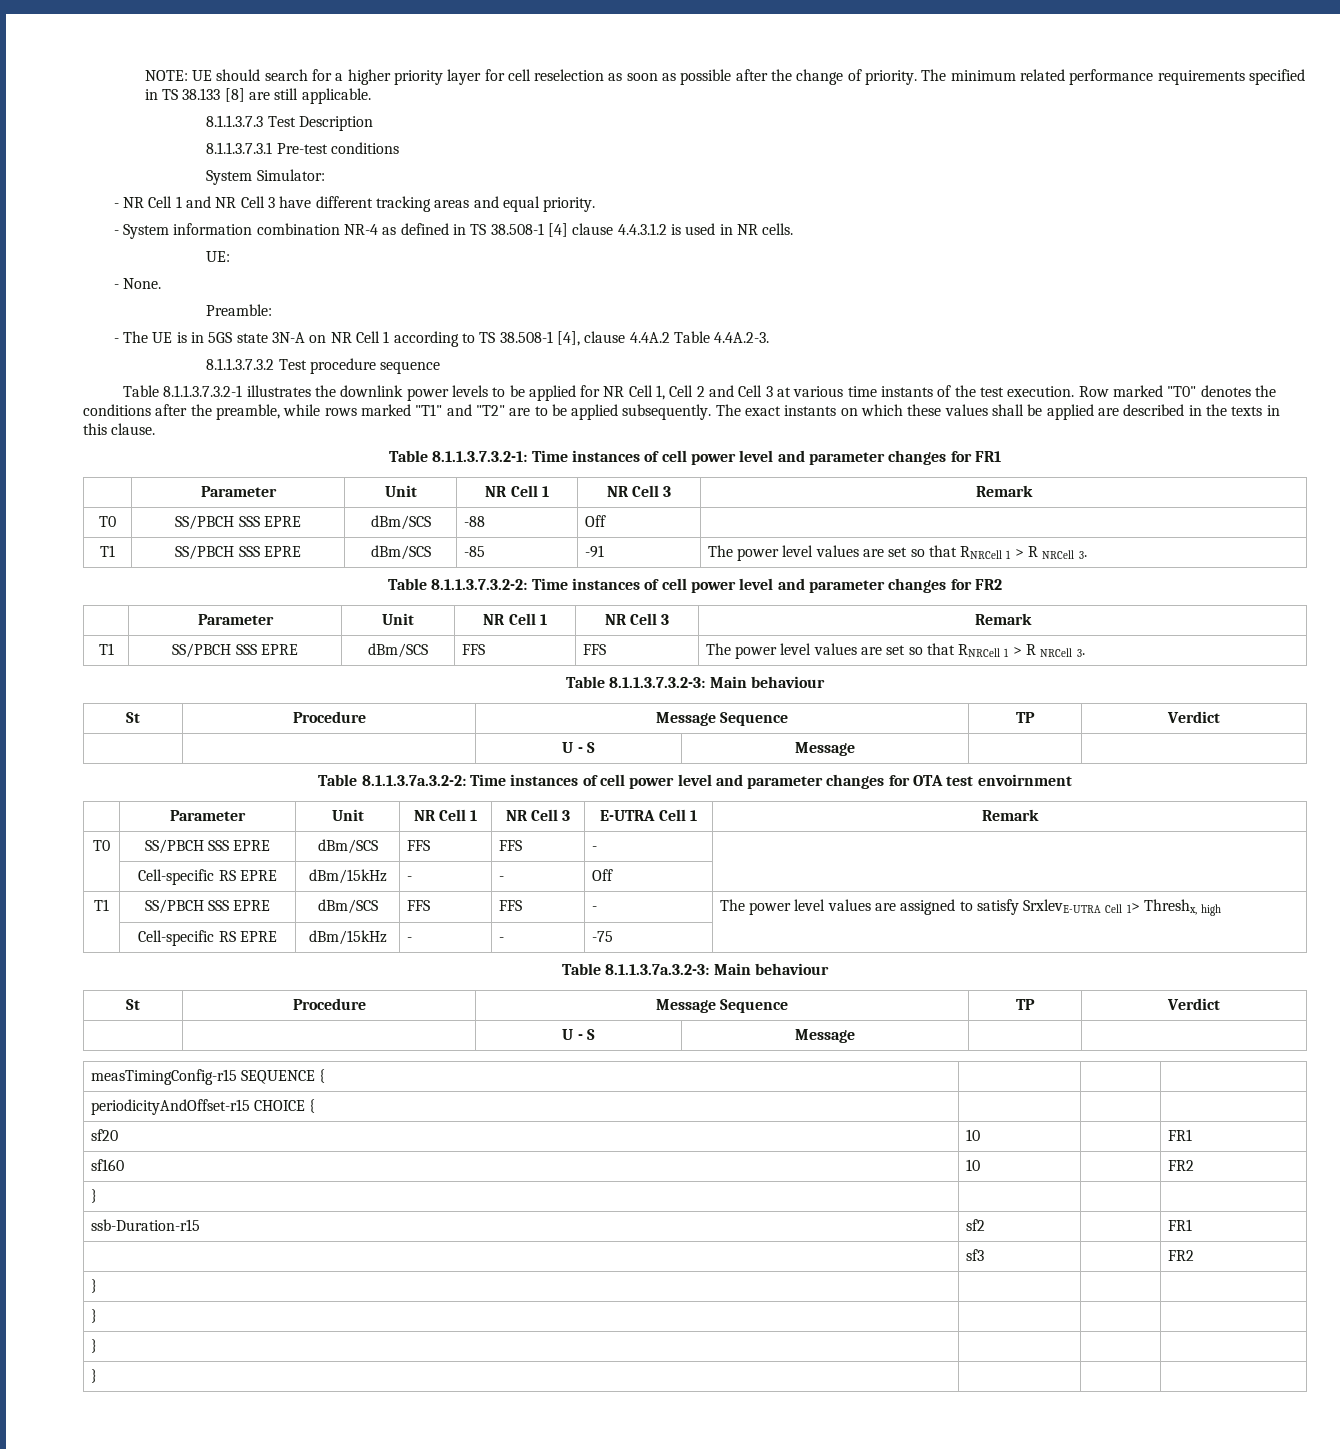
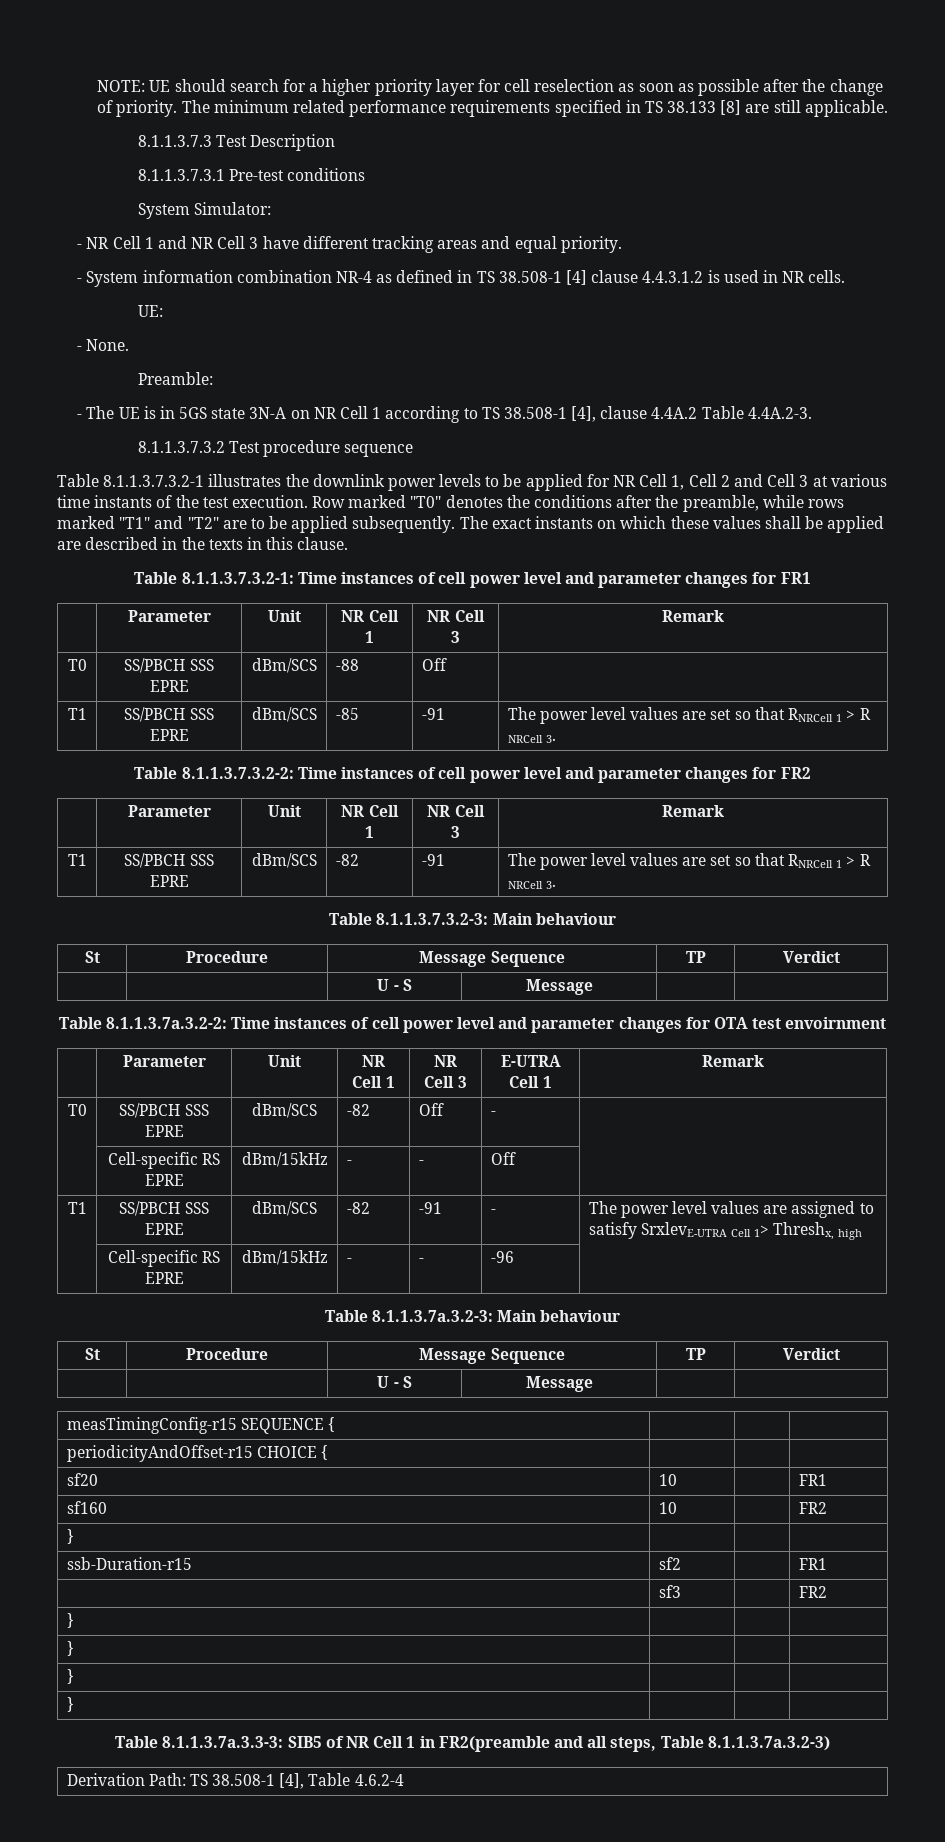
[461,644,485,655] [582,644,606,655] FFS | FFS -> [335,854,359,866] [421,854,445,866] -82 | -91
[406,840,430,851] [498,840,522,851] FFS | FFS -> [346,1104,370,1116] [418,1103,444,1116] -82 | Off
[406,900,430,911] [498,900,522,911] FFS | FFS -> [346,1202,370,1214] [418,1202,442,1214] -82 | -91
[591,931,613,942] -75 -> [490,1251,514,1263] -96
(97, 1376) none -> [115,1736,830,1752] [66,1773,404,1789] // Table 8.1.1.3.7a.3.3-3: SIB5 of NR Cell 1 in FR2(preamble and all steps, Table 8.1.1.3.7a.3.2-3) // Derivation Path: TS 38.508-1 [4], Table 4.6.2-4

